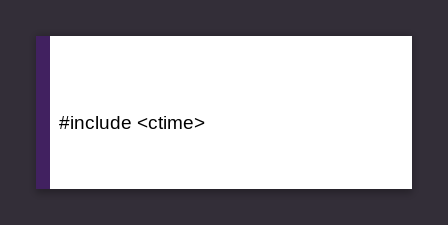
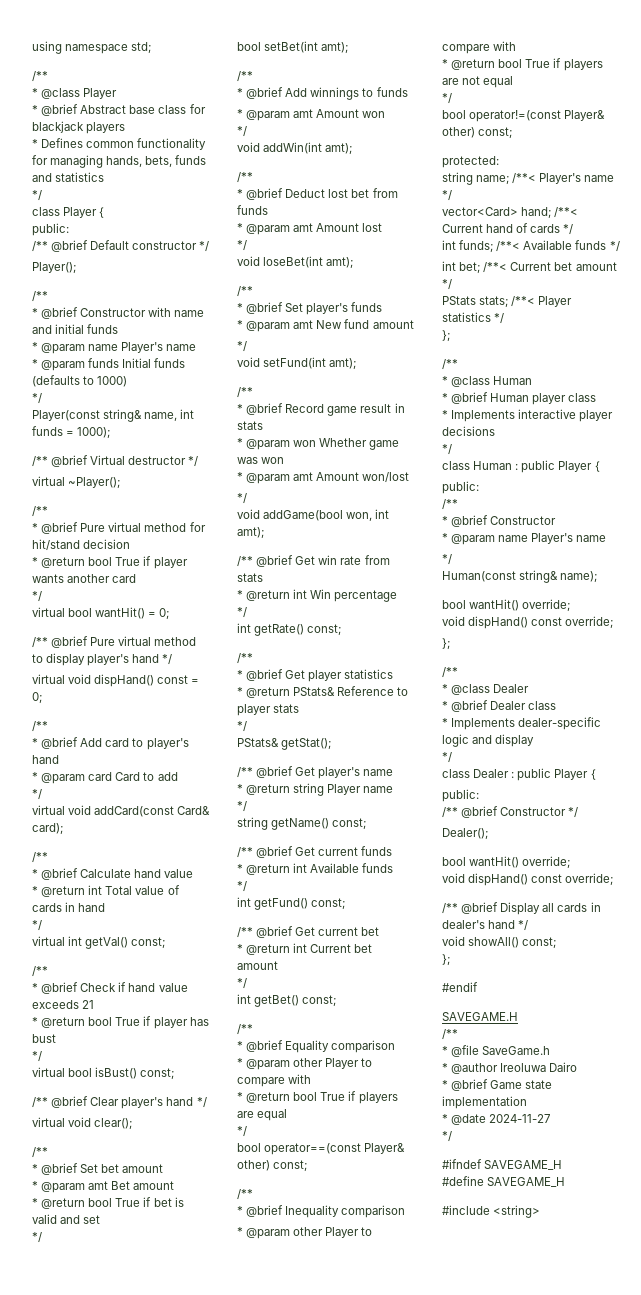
[59,116,206,129] #include <ctime> -> [32,41,152,54] [32,71,48,82] [32,88,118,99] [32,104,206,116] [32,121,126,134] [32,138,207,150] [32,155,207,168] [32,172,105,182] [32,190,42,201] [32,207,105,218] [32,223,69,236] [32,240,210,252] [32,262,76,274] [32,291,48,302] [32,307,205,319] [32,324,119,334] [32,342,197,354] [32,358,186,371] [32,375,128,387] [32,393,42,404] [32,409,195,422] [32,426,111,439] [32,455,199,467] [32,476,121,489] [32,506,48,517] [32,522,206,534] [32,539,131,551] [32,556,188,569] [32,574,137,583] [32,591,42,602] [32,607,170,620] [32,636,197,648] [32,653,173,666] [32,674,200,687] [32,692,42,704] [32,721,48,732] [32,737,189,750] [32,755,59,764] [32,772,178,784] [32,789,42,800] [32,805,211,817] [32,823,63,835] [32,852,48,863] [32,868,194,880] [32,885,180,897] [32,902,106,912] [32,920,42,931] [32,936,166,949] [32,966,48,977] [32,982,188,994] [32,1000,95,1009] [32,1016,209,1029] [32,1034,56,1043] [32,1051,42,1062] [32,1067,175,1080] [32,1096,207,1109] [32,1117,133,1130] [32,1147,48,1158] [32,1163,164,1175] [32,1181,175,1193] [32,1197,184,1209] [32,1214,101,1224] [32,1232,42,1243] [237,41,349,54] [237,71,253,82] [237,87,408,100] [237,109,386,121] [237,126,247,137] [237,142,353,155] [237,172,253,183] [237,188,398,200] [237,205,268,215] [237,223,383,235] [237,240,247,251] [237,256,354,269] [237,286,253,297] [237,302,383,315] [237,319,414,332] [237,341,247,352] [237,357,357,370] [237,387,253,398] [237,403,405,416] [237,421,263,430] [237,438,400,450] [237,457,285,464] [237,472,410,484] [237,493,247,504] [237,509,390,521] [237,527,264,539] [237,555,390,567] [237,573,263,582] [237,589,398,602] [237,607,247,618] [237,623,342,636] [237,653,253,664] [237,669,394,682] [237,686,409,698] [237,704,300,716] [237,721,247,732] [237,738,332,750] [237,766,394,779] [237,783,394,796] [237,801,247,812] [237,817,367,830] [237,846,393,858] [237,863,394,875] [237,881,247,892] [237,897,346,910] [237,926,380,938] [237,943,373,955] [237,961,278,970] [237,978,247,989] [237,994,337,1007] [237,1024,253,1035] [237,1040,396,1053] [237,1058,373,1070] [237,1074,312,1087] [237,1091,398,1104] [237,1109,288,1121] [237,1126,247,1137] [237,1143,406,1155] [237,1160,308,1172] [237,1189,253,1200] [237,1205,406,1218] [237,1227,373,1239] [442,41,517,54] [442,58,603,71] [442,76,514,88] [442,93,452,104] [442,110,606,122] [442,127,513,139] [442,156,499,168] [442,172,615,185] [442,190,452,201] [442,207,579,219] [442,223,574,235] [442,240,620,253] [442,261,617,274] [442,279,452,290] [442,296,573,308] [442,312,505,324] [442,330,450,342] [442,359,458,370] [442,376,533,387] [442,392,597,405] [442,409,614,422] [442,426,495,436] [442,444,452,455] [442,460,600,473] [442,481,479,494] [442,499,458,510] [442,515,557,527] [442,533,607,545] [442,554,452,565] [442,570,598,583] [442,599,571,612] [442,616,614,629] [442,638,450,650] [442,667,458,678] [442,684,530,695] [442,700,557,712] [442,717,602,730] [442,734,535,747] [442,752,452,763] [442,768,596,781] [442,789,479,802] [442,806,579,818] [442,828,488,840] [442,856,571,869] [442,873,614,886] [442,902,601,915] [442,920,529,931] [442,936,557,949] [442,954,450,966] [442,982,478,992] [442,1012,518,1021] [442,1029,458,1040] [442,1045,551,1057] [442,1062,578,1074] [442,1079,553,1091] [442,1096,527,1109] [442,1114,552,1125] [442,1131,452,1142] [442,1159,563,1170] [442,1176,566,1187] [442,1205,541,1218] using namespace std; // /** // * @class Player // * @brief Abstract base class for blackjack players // * Defines common functionality for managing hands, bets, funds and statistics // */ // class Player { // public: // /** @brief Default constructor */ // Player(); // /** // * @brief Constructor with name and initial funds // * @param name Player's name // * @param funds Initial funds (defaults to 1000) // */ // Player(const string& name, int funds = 1000); // /** @brief Virtual destructor */ // virtual ~Player(); // /** // * @brief Pure virtual method for hit/stand decision // * @return bool True if player wants another card // */ // virtual bool wantHit() = 0; // /** @brief Pure virtual method to display player's hand */ // virtual void dispHand() const = 0; // /** // * @brief Add card to player's hand // * @param card Card to add // */ // virtual void addCard(const Card& card); // /** // * @brief Calculate hand value // * @return int Total value of cards in hand // */ // virtual int getVal() const; // /** // * @brief Check if hand value exceeds 21 // * @return bool True if player has bust // */ // virtual bool isBust() const; // /** @brief Clear player's hand */ // virtual void clear(); // /** // * @brief Set bet amount // * @param amt Bet amount // * @return bool True if bet is valid and set // */ // bool setBet(int amt); // /** // * @brief Add winnings to funds // * @param amt Amount won // */ // void addWin(int amt); // /** // * @brief Deduct lost bet from funds // * @param amt Amount lost // */ // void loseBet(int amt); // /** // * @brief Set player's funds // * @param amt New fund amount // */ // void setFund(int amt); // /** // * @brief Record game result in stats // * @param won Whether game was won // * @param amt Amount won/lost // */ // void addGame(bool won, int amt); // /** @brief Get win rate from stats // * @return int Win percentage // */ // int getRate() const; // /** // * @brief Get player statistics // * @return PStats& Reference to player stats // */ // PStats& getStat(); // /** @brief Get player's name // * @return string Player name // */ // string getName() const; // /** @brief Get current funds // * @return int Available funds // */ // int getFund() const; // /** @brief Get current bet // * @return int Current bet amount // */ // int getBet() const; // /** // * @brief Equality comparison // * @param other Player to compare with // * @return bool True if players are equal // */ // bool operator==(const Player& other) const; // /** // * @brief Inequality comparison // * @param other Player to compare with // * @return bool True if players are not equal // */ // bool operator!=(const Player& other) const; // protected: // string name; /**< Player's name */ // vector<Card> hand; /**< Current hand of cards */ // int funds; /**< Available funds */ // int bet; /**< Current bet amount */ // PStats stats; /**< Player statistics */ // }; // /** // * @class Human // * @brief Human player class // * Implements interactive player decisions // */ // class Human : public Player { // public: // /** // * @brief Constructor // * @param name Player's name // */ // Human(const string& name); // bool wantHit() override; // void dispHand() const override; // }; // /** // * @class Dealer // * @brief Dealer class // * Implements dealer-specific logic and display // */ // class Dealer : public Player { // public: // /** @brief Constructor */ // Dealer(); // bool wantHit() override; // void dispHand() const override; // /** @brief Display all cards in dealer's hand */ // void showAll() const; // }; // #endif // SAVEGAME.H // /** // * @file SaveGame.h // * @author Ireoluwa Dairo // * @brief Game state implementation // * @date 2024-11-27 // */ // #ifndef SAVEGAME_H // #define SAVEGAME_H // #include <string>

